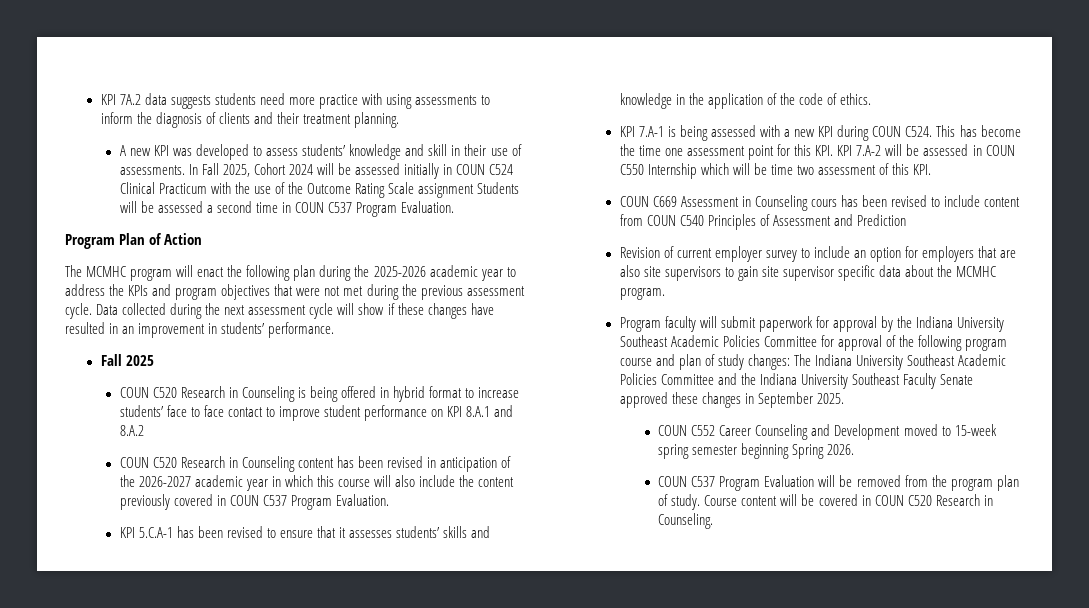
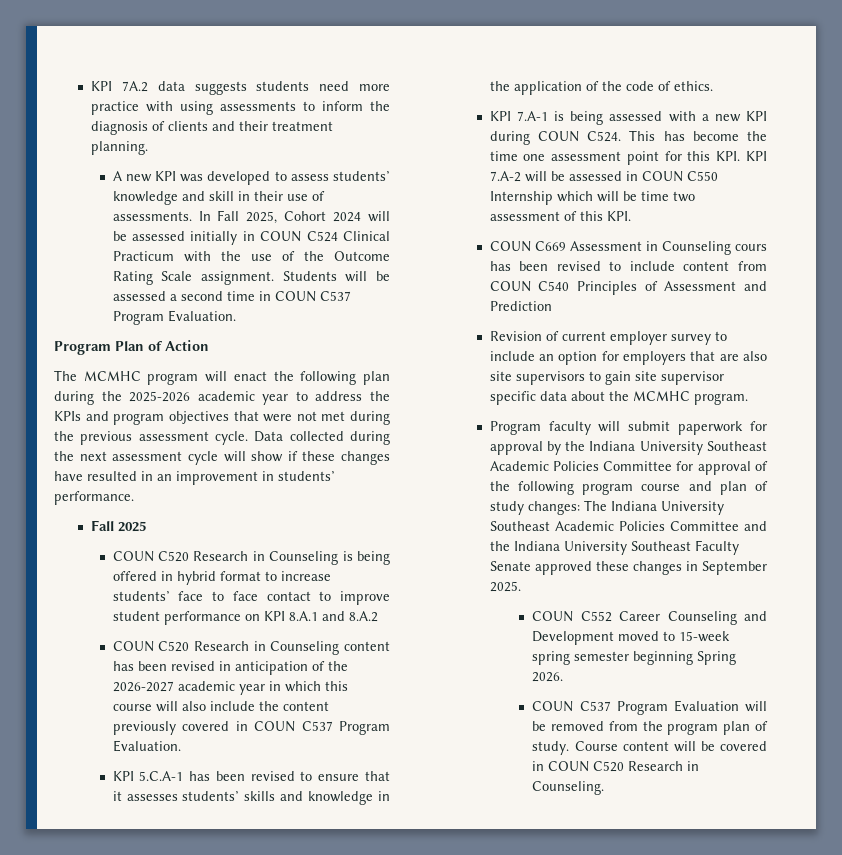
[418,183,475,198] assignment -> [201,271,275,285] assignment.

